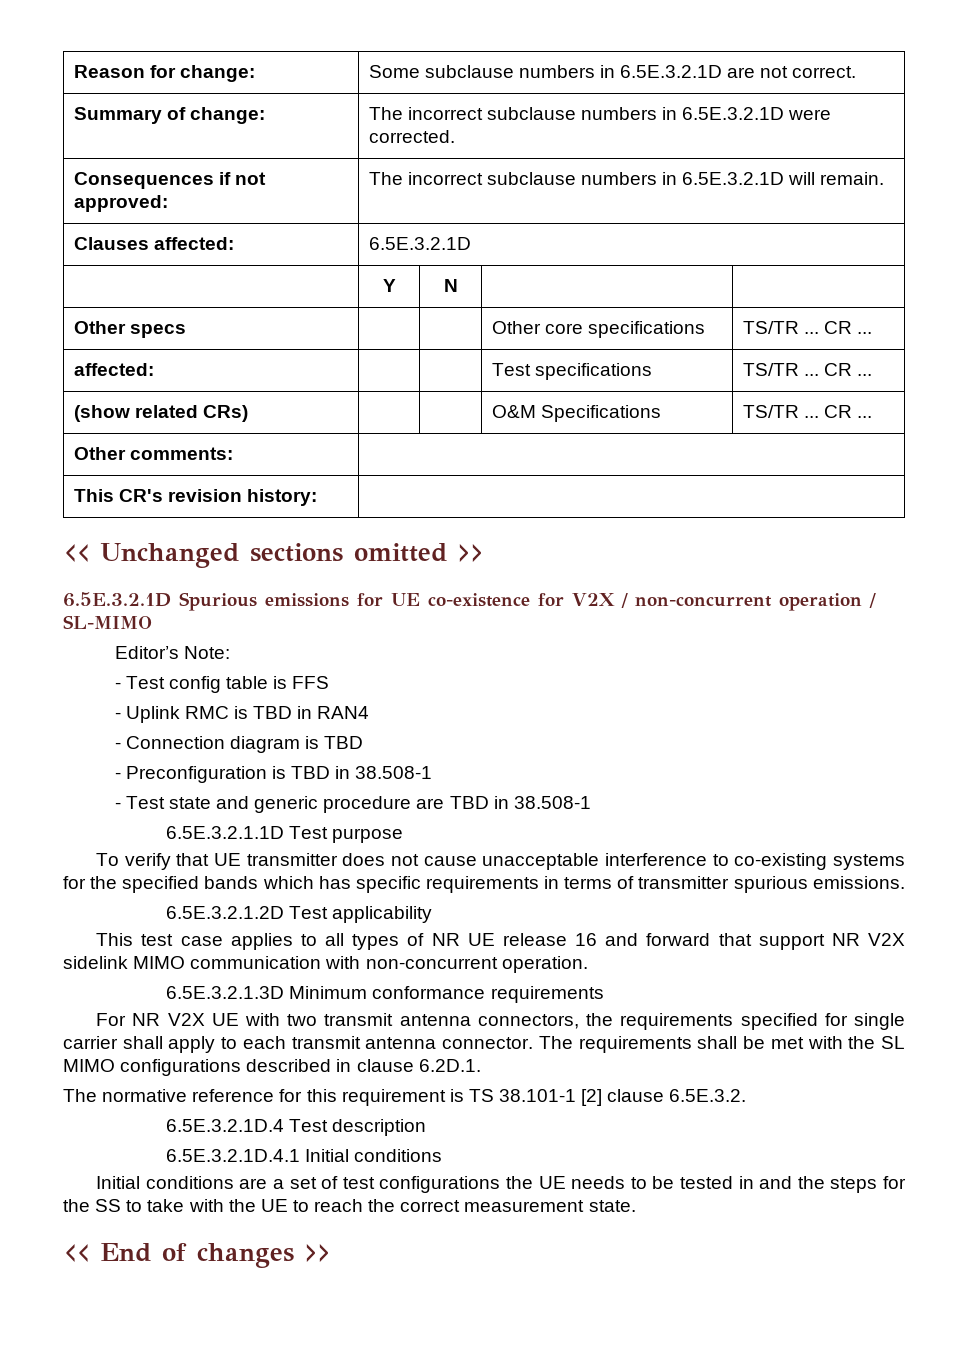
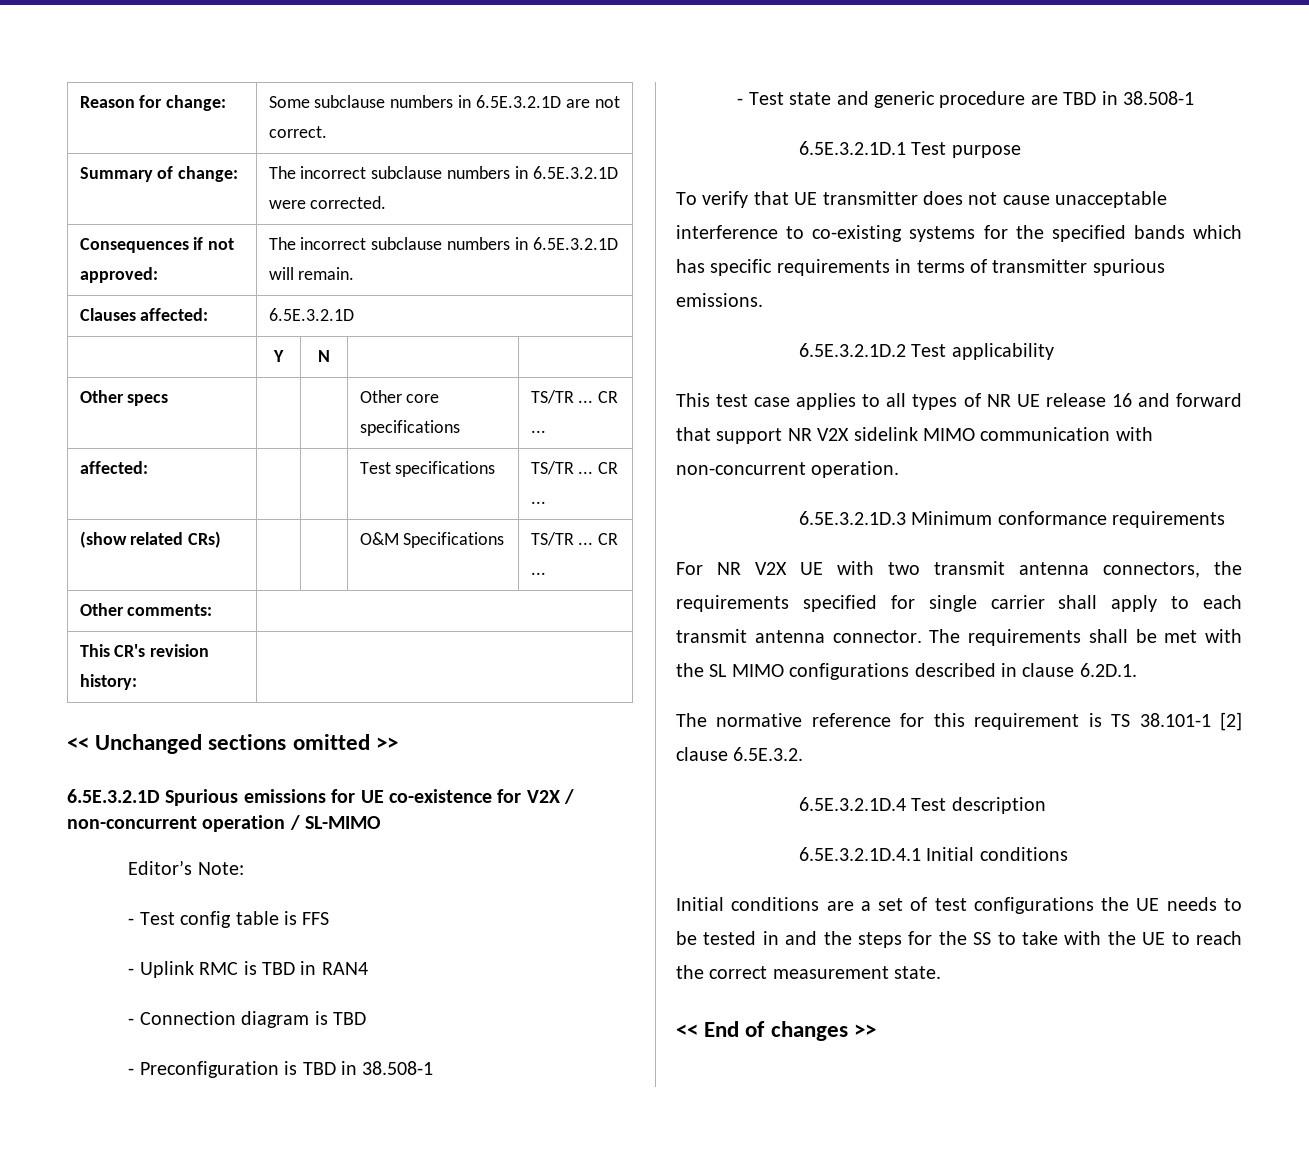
[166,826,285,839] 6.5E.3.2.1.1D -> [798,141,906,155] 6.5E.3.2.1D.1
[166,906,285,919] 6.5E.3.2.1.2D -> [798,343,906,357] 6.5E.3.2.1D.2
[166,986,285,999] 6.5E.3.2.1.3D -> [798,511,906,525] 6.5E.3.2.1D.3

